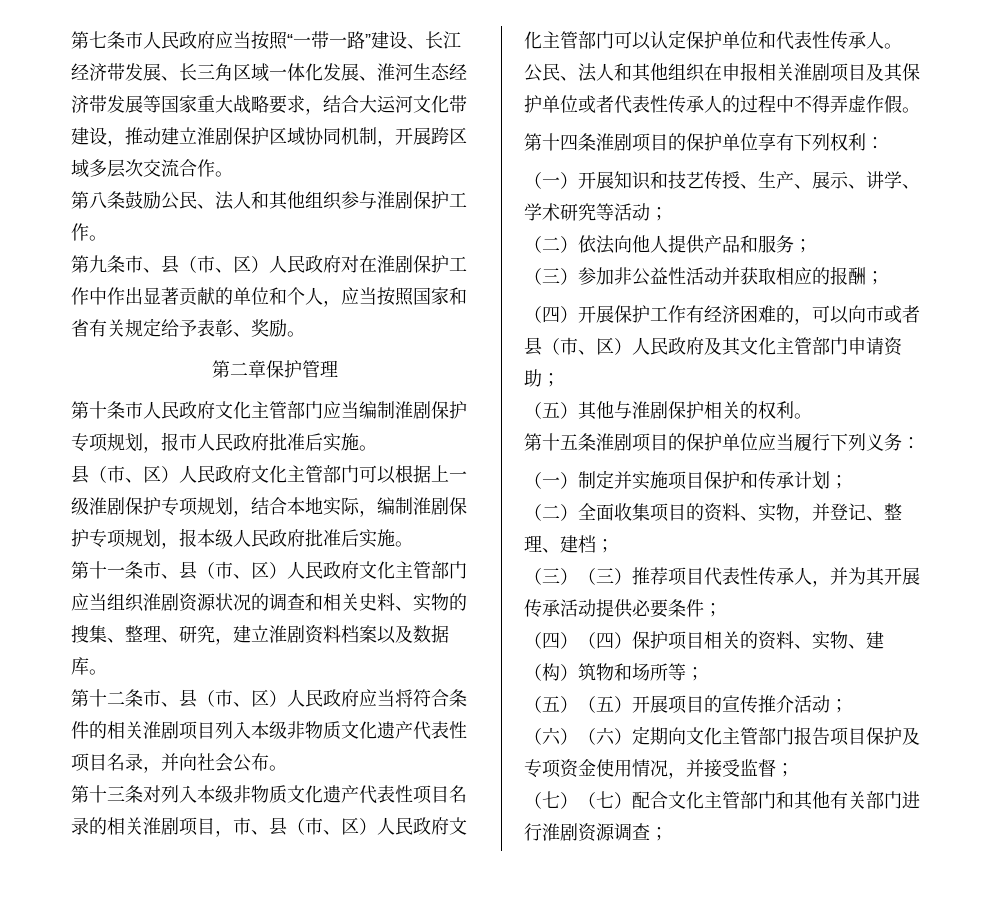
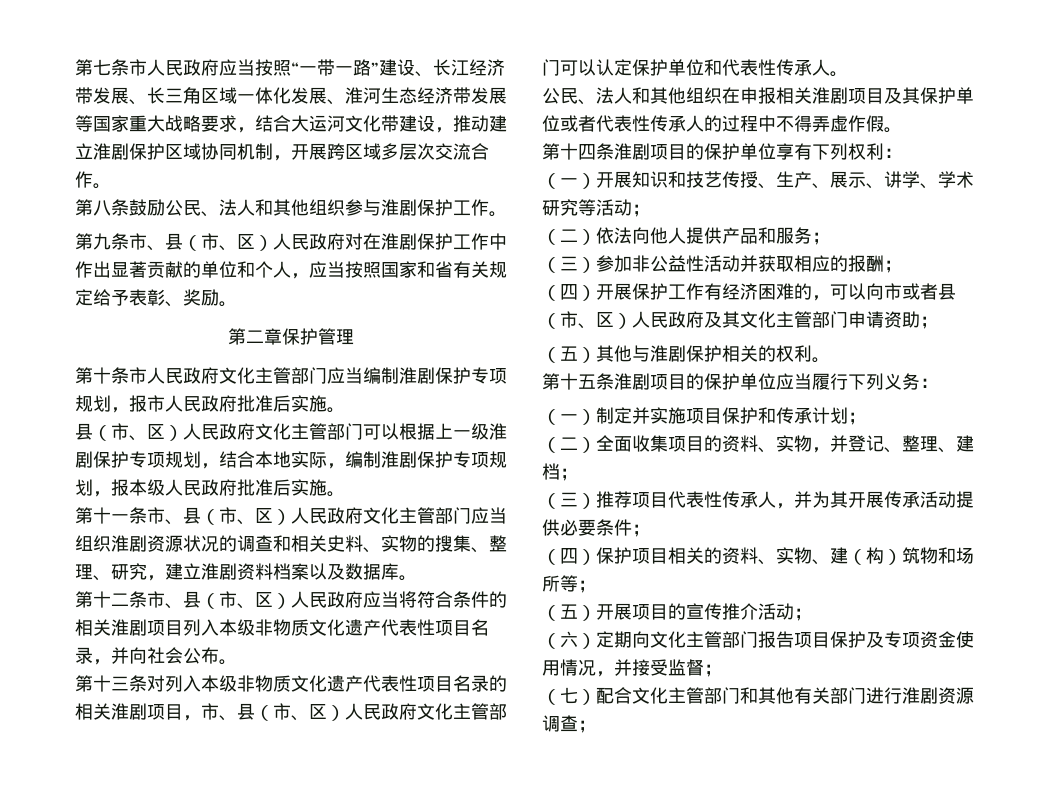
[578,568,632,585] （三） -> (596, 501) none
[578,632,632,649] （四） -> (596, 557) none
[578,696,632,713] （五） -> (596, 613) none
[578,727,632,745] （六） -> (596, 641) none
[578,791,632,809] （七） -> (596, 697) none

